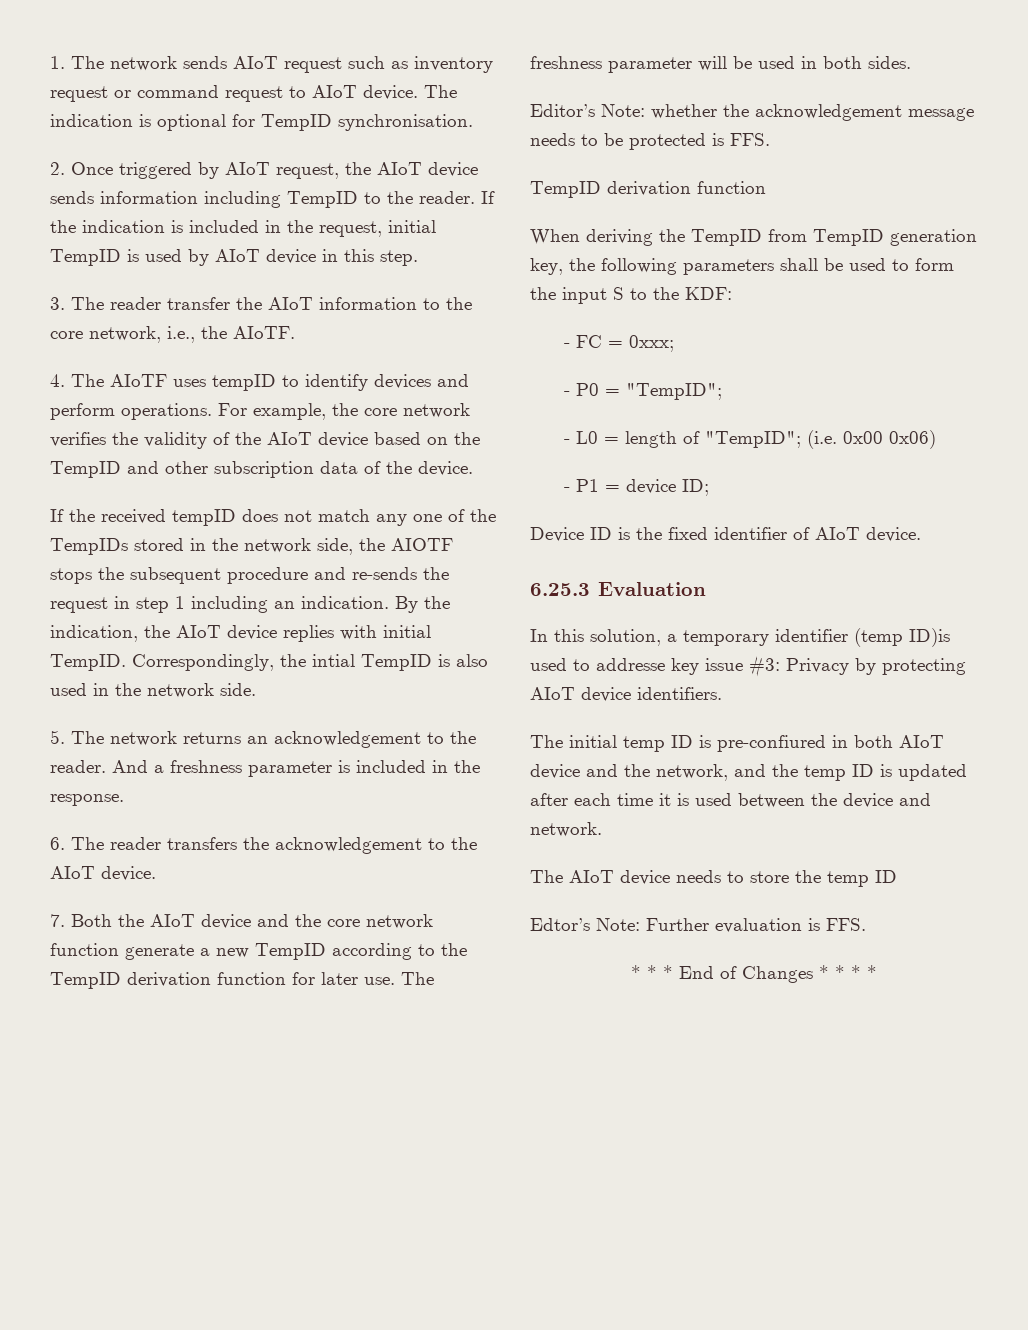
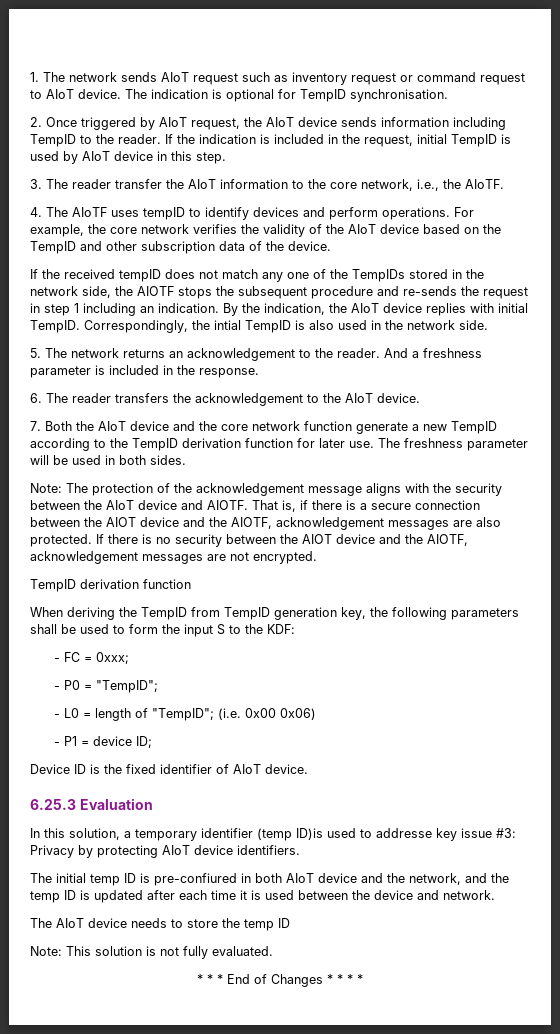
[530,104,974,121] [530,133,770,150] Editor’s Note: whether the acknowledgement message needs to be protected is FFS. -> [30,483,502,496] [30,500,480,512] [30,517,501,530] [30,534,468,547] [30,551,317,564] Note: The protection of the acknowledgement message aligns with the security between the AIoT device and AIOTF. That is, if there is a secure connection between the AIOT device and the AIOTF, acknowledgement messages are also protected. If there is no security between the AIOT device and the AIOTF, acknowledgement messages are not encrypted.
[530,918,866,933] Edtor’s Note: Further evaluation is FFS. -> [30,946,273,959] Note: This solution is not fully evaluated.

